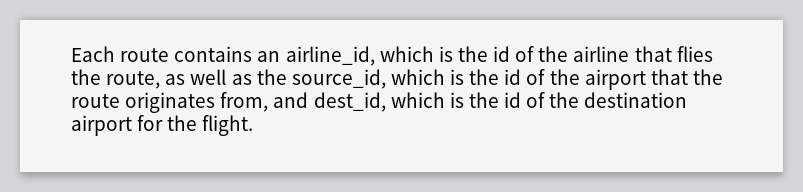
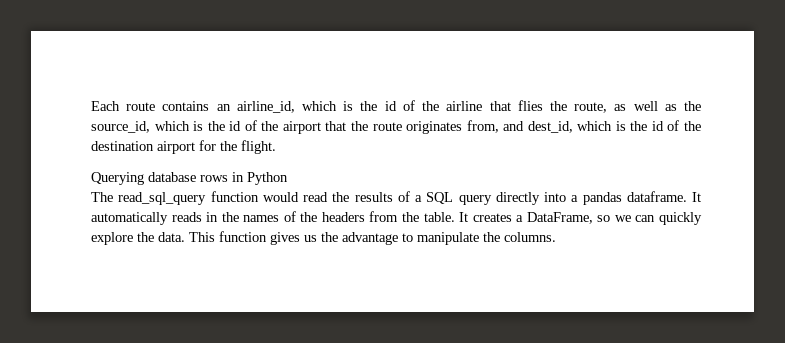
(254, 125) none -> [91,172,288,185] [91,191,701,205] [91,211,702,225] [91,231,556,245] // Querying database rows in Python // The read_sql_query function would read the results of a SQL query directly into a pandas dataframe. It automatically reads in the names of the headers from the table. It creates a DataFrame, so we can quickly explore the data. This function gives us the advantage to manipulate the columns.

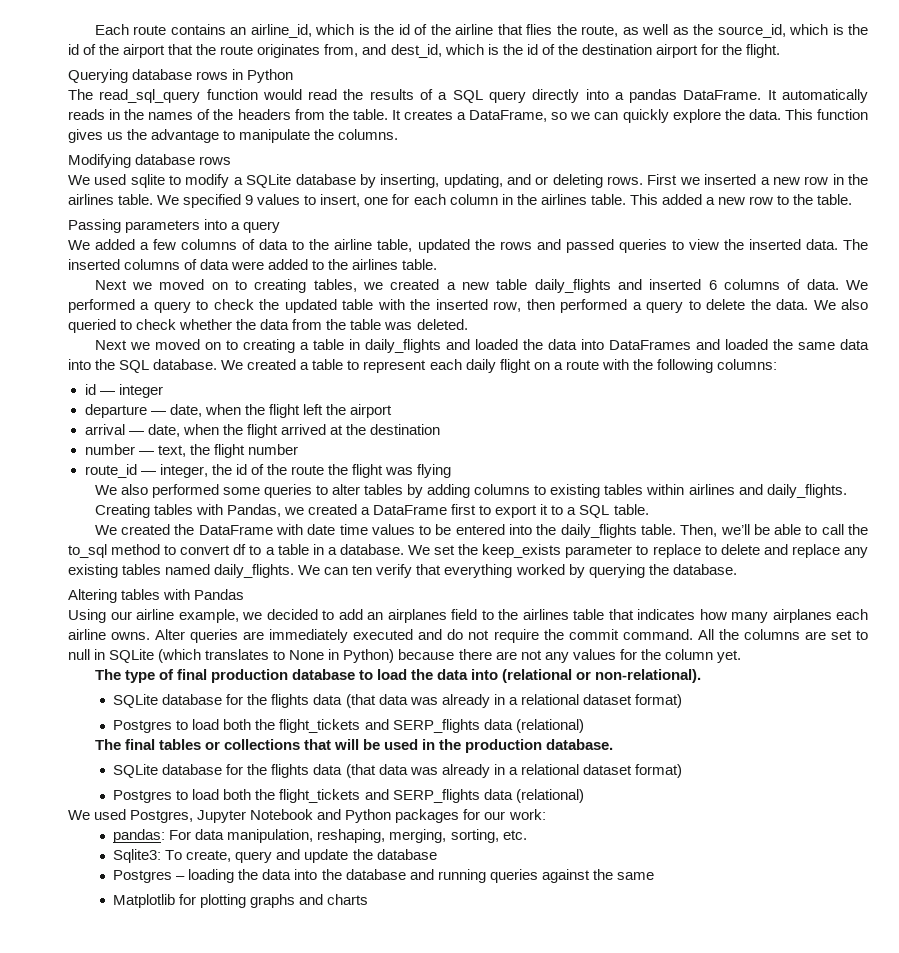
[626,191,687,202] dataframe. -> [683,90,762,100] DataFrame.
(556, 237) none -> [68,154,232,168] [68,174,869,188] [68,194,853,208] [68,219,281,233] [68,239,868,253] [68,259,438,270] [94,279,869,293] [68,299,869,313] [68,319,468,333] [94,339,870,353] [68,359,777,373] [84,384,163,398] [84,404,392,418] [84,424,440,438] [84,444,298,458] [84,464,452,478] [94,484,847,498] [94,504,649,518] [94,524,869,538] [68,544,869,558] [68,564,737,578] [68,589,245,603] [68,609,868,623] [68,629,869,643] [68,649,741,663] [94,669,702,683] [113,694,682,708] [113,719,584,733] [94,739,614,753] [113,764,682,778] [113,789,584,803] [68,809,546,823] [113,829,527,843] [113,849,437,863] [113,869,654,883] [113,894,369,908] // Modifying database rows // We used sqlite to modify a SQLite database by inserting, updating, and or deleting rows. First we inserted a new row in the airlines table. We specified 9 values to insert, one for each column in the airlines table. This added a new row to the table. // Passing parameters into a query // We added a few columns of data to the airline table, updated the rows and passed queries to view the inserted data. The inserted columns of data were added to the airlines table. // Next we moved on to creating tables, we created a new table daily_flights and inserted 6 columns of data. We performed a query to check the updated table with the inserted row, then performed a query to delete the data. We also queried to check whether the data from the table was deleted. // Next we moved on to creating a table in daily_flights and loaded the data into DataFrames and loaded the same data into the SQL database. We created a table to represent each daily flight on a route with the following columns: // id — integer // departure — date, when the flight left the airport // arrival — date, when the flight arrived at the destination // number — text, the flight number // route_id — integer, the id of the route the flight was flying // We also performed some queries to alter tables by adding columns to existing tables within airlines and daily_flights. // Creating tables with Pandas, we created a DataFrame first to export it to a SQL table. // We created the DataFrame with date time values to be entered into the daily_flights table. Then, we’ll be able to call the to_sql method to convert df to a table in a database. We set the keep_exists parameter to replace to delete and replace any existing tables named daily_flights. We can ten verify that everything worked by querying the database. // Altering tables with Pandas // Using our airline example, we decided to add an airplanes field to the airlines table that indicates how many airplanes each airline owns. Alter queries are immediately executed and do not require the commit command. All the columns are set to null in SQLite (which translates to None in Python) because there are not any values for the column yet. // The type of final production database to load the data into (relational or non-relational). // SQLite database for the flights data (that data was already in a relational dataset format) // Postgres to load both the flight_tickets and SERP_flights data (relational) // The final tables or collections that will be used in the production database. // SQLite database for the flights data (that data was already in a relational dataset format) // Postgres to load both the flight_tickets and SERP_flights data (relational) // We used Postgres, Jupyter Notebook and Python packages for our work: // pandas: For data manipulation, reshaping, merging, sorting, etc. // Sqlite3: To create, query and update the database // Postgres – loading the data into the database and running queries against the same // Matplotlib for plotting graphs and charts

